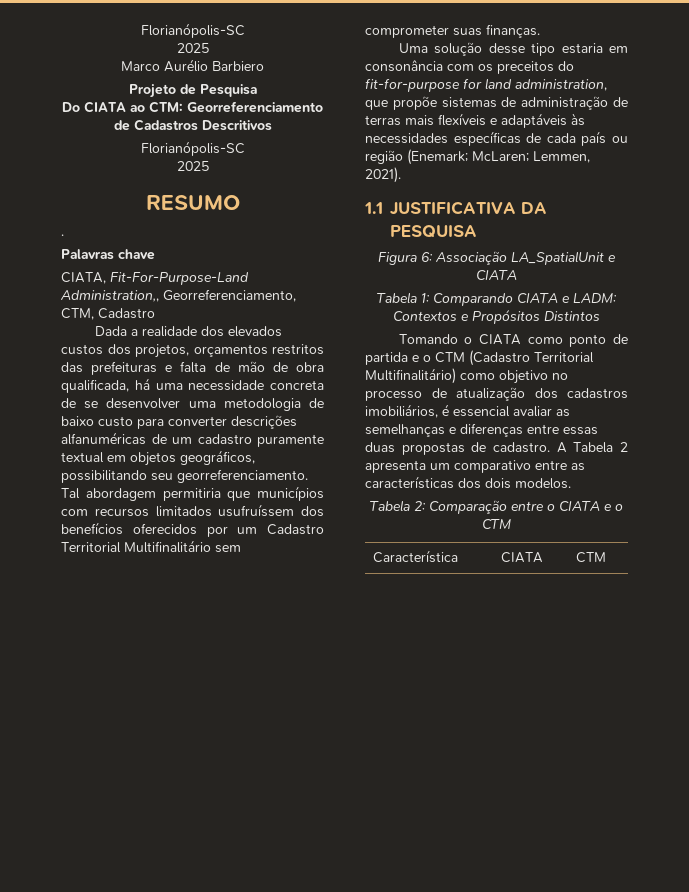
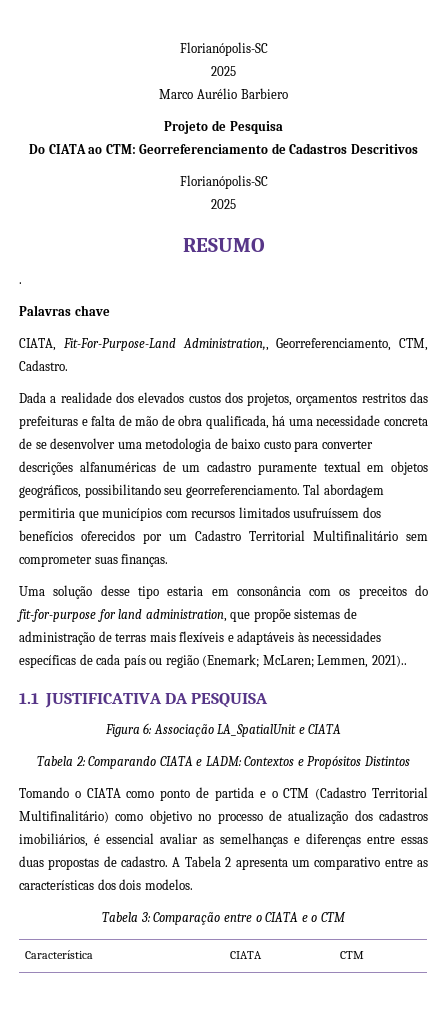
[98,308,155,319] Cadastro -> [19,360,68,371] Cadastro.
[365,167,401,183] 2021). -> [371,655,407,667] 2021)..
[421,293,430,303] 1: -> [75,756,86,766] 2:
[414,501,426,511] 2: -> [140,912,151,922] 3:

